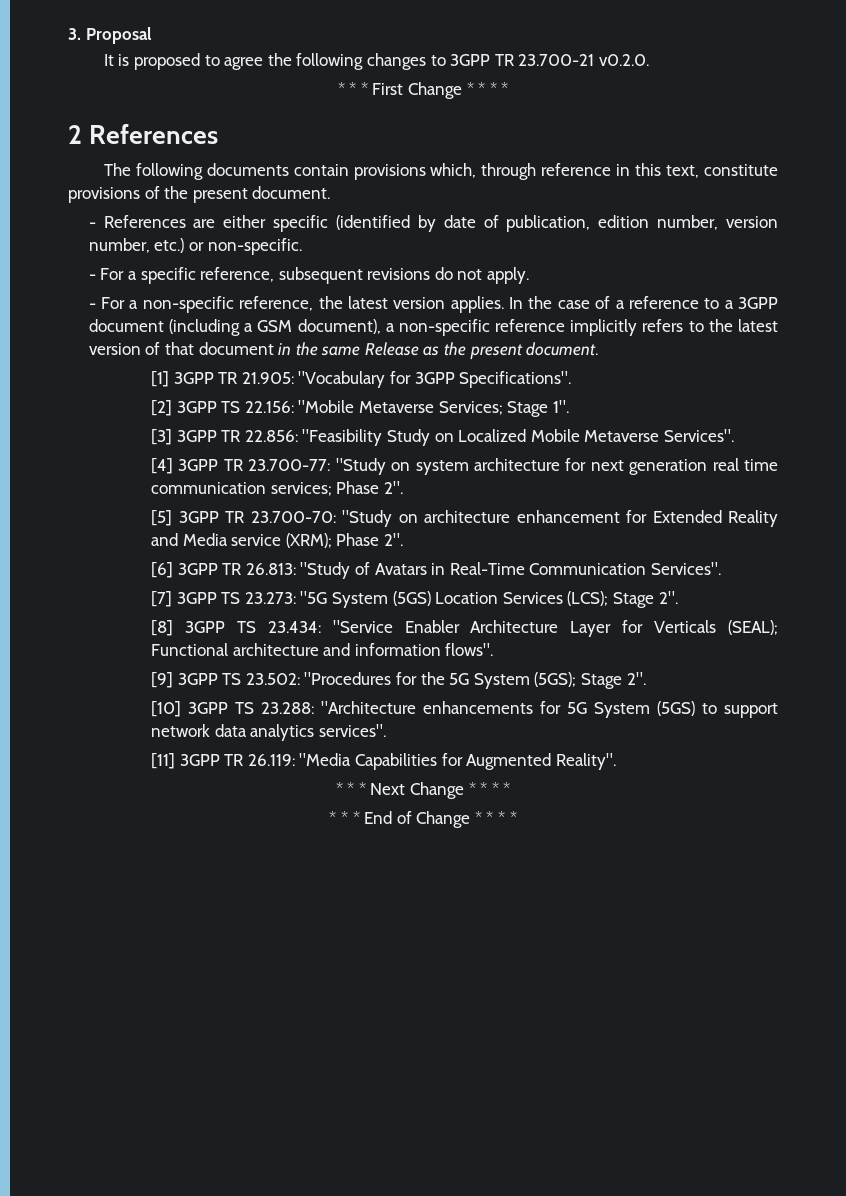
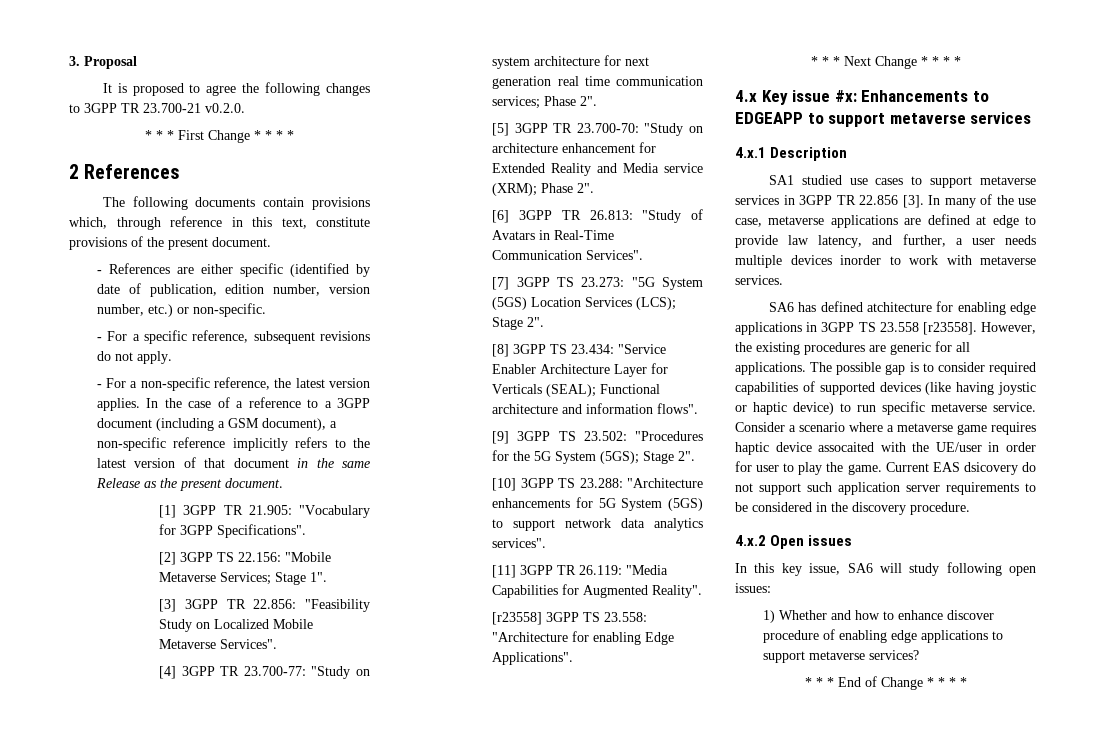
(616, 761) none -> [492,612,648,625] [492,631,675,645] [492,652,574,665] // [r23558] 3GPP TS 23.558: "Architecture for enabling Edge Applications".
(511, 788) none -> [735,90,989,105] [735,112,1032,127] [735,147,848,161] [768,175,1036,188] [735,194,1036,208] [735,214,1036,228] [735,234,1036,248] [735,255,1036,268] [735,275,783,285] [768,301,1036,315] [735,322,1036,335] [735,341,970,355] [735,362,1036,375] [735,381,1036,395] [735,401,1036,415] [735,422,1036,435] [735,442,1036,455] [735,461,1036,475] [735,482,1036,495] [735,502,970,515] [735,535,853,549] [735,562,1036,576] [735,583,771,593] [762,610,994,623] [762,629,1003,643] [762,650,919,663] // 4.x Key issue #x: Enhancements to EDGEAPP to support metaverse services // 4.x.1 Description // SA1 studied use cases to support metaverse services in 3GPP TR 22.856 [3]. In many of the use case, metaverse applications are defined at edge to provide law latency, and further, a user needs multiple devices inorder to work with metaverse services. // SA6 has defined atchitecture for enabling edge applications in 3GPP TS 23.558 [r23558]. However, the existing procedures are generic for all applications. The possible gap is to consider required capabilities of supported devices (like having joystic or haptic device) to run specific metaverse service. Consider a scenario where a metaverse game requires haptic device assocaited with the UE/user in order for user to play the game. Current EAS dsicovery do not support such application server requirements to be considered in the discovery procedure. // 4.x.2 Open issues // In this key issue, SA6 will study following open issues: // 1) Whether and how to enhance discover procedure of enabling edge applications to support metaverse services?

